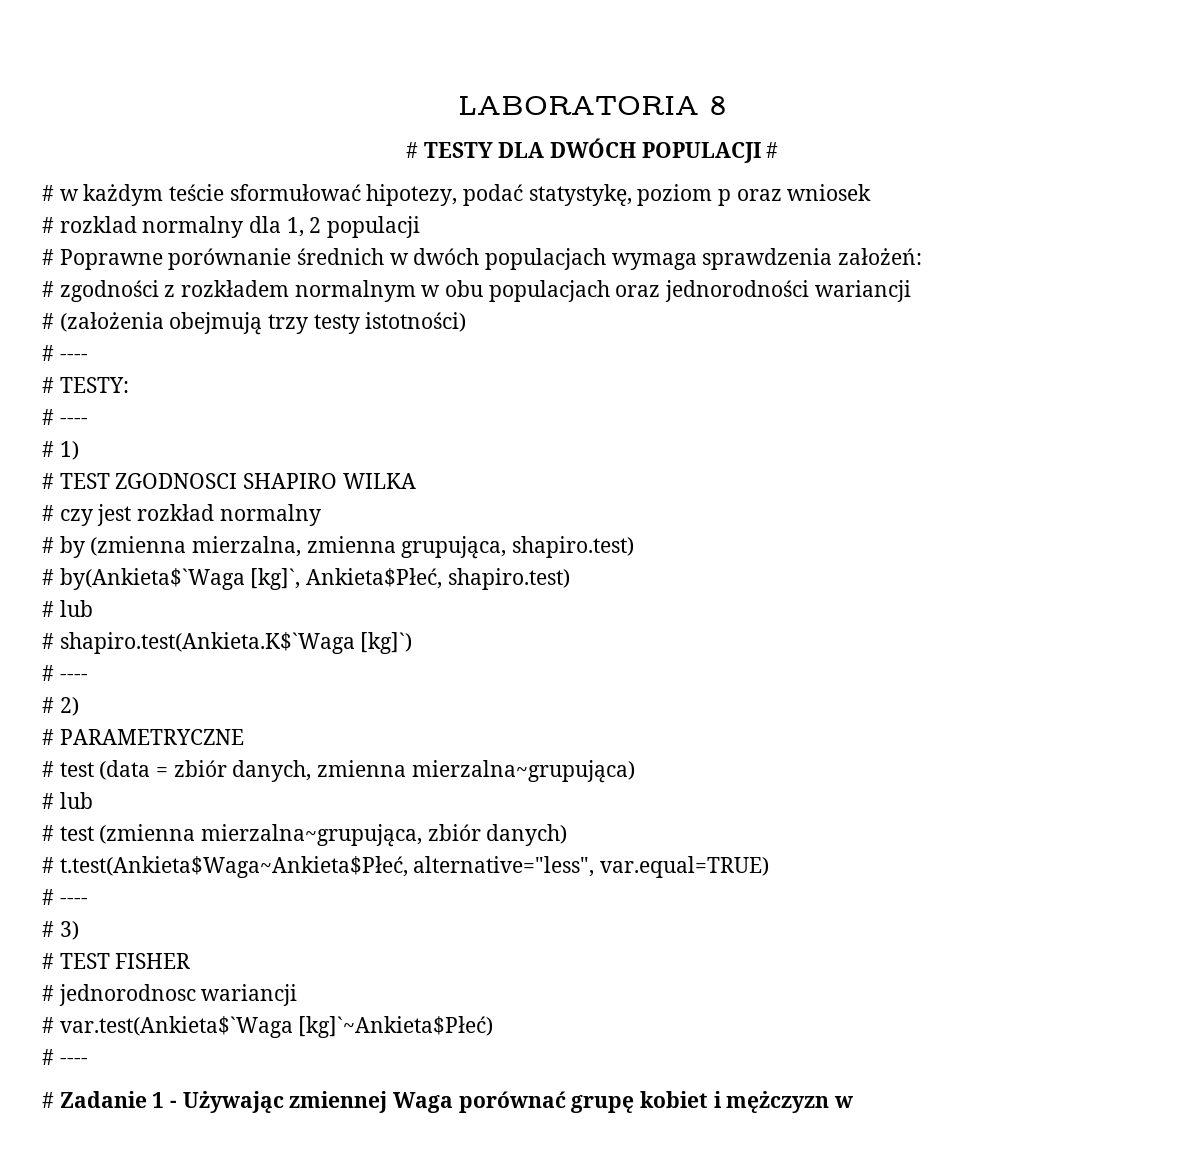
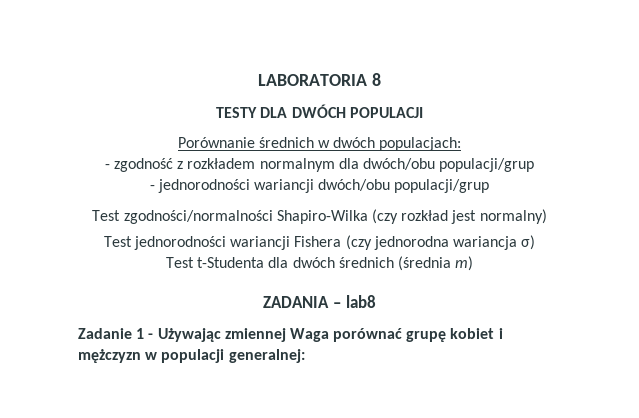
[405,142,418,158] # -> (381, 79) none
[766,142,779,158] [42,184,872,206] [42,216,421,238] [42,248,923,270] [42,280,911,302] [42,312,467,335] [42,345,88,361] [42,377,129,393] [42,409,88,425] [42,441,79,460] [42,473,416,489] [42,504,321,526] [42,536,635,559] [42,568,570,590] [42,600,93,617] [42,632,413,654] [42,665,88,681] [42,697,79,716] [42,729,244,745] [42,760,635,783] [42,792,93,809] [42,824,568,847] [42,856,770,878] [42,889,88,905] [42,921,79,940] [42,953,191,969] [42,984,298,1006] [42,1016,494,1038] [42,1049,88,1065] [42,1092,54,1108] # // # w każdym teście sformułować hipotezy, podać statystykę, poziom p oraz wniosek // # rozklad normalny dla 1, 2 populacji // # Poprawne porównanie średnich w dwóch populacjach wymaga sprawdzenia założeń: // # zgodności z rozkładem normalnym w obu populacjach oraz jednorodności wariancji // # (założenia obejmują trzy testy istotności) // # ---- // # TESTY: // # ---- // # 1) // # TEST ZGODNOSCI SHAPIRO WILKA // # czy jest rozkład normalny // # by (zmienna mierzalna, zmienna grupująca, shapiro.test) // # by(Ankieta$`Waga [kg]`, Ankieta$Płeć, shapiro.test) // # lub // # shapiro.test(Ankieta.K$`Waga [kg]`) // # ---- // # 2) // # PARAMETRYCZNE // # test (data = zbiór danych, zmienna mierzalna~grupująca) // # lub // # test (zmienna mierzalna~grupująca, zbiór danych) // # t.test(Ankieta$Waga~Ankieta$Płeć, alternative="less", var.equal=TRUE) // # ---- // # 3) // # TEST FISHER // # jednorodnosc wariancji // # var.test(Ankieta$`Waga [kg]`~Ankieta$Płeć) // # ---- // # -> [177,137,462,151] [104,158,535,172] [149,179,490,193] [92,209,547,224] [103,235,536,250] [165,256,474,271] [263,295,376,308] // Porównanie średnich w dwóch populacjach: // - zgodność z rozkładem normalnym dla dwóch/obu populacji/grup // - jednorodności wariancji dwóch/obu populacji/grup // Test zgodności/normalności Shapiro-Wilka (czy rozkład jest normalny) // Test jednorodności wariancji Fishera (czy jednorodna wariancja σ) // Test t-Studenta dla dwóch średnich (średnia m) // ZADANIA – lab8 //
(854, 1102) none -> [161,349,305,363] populacji generalnej:

